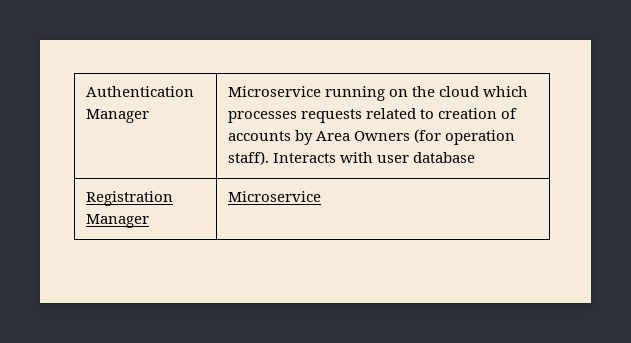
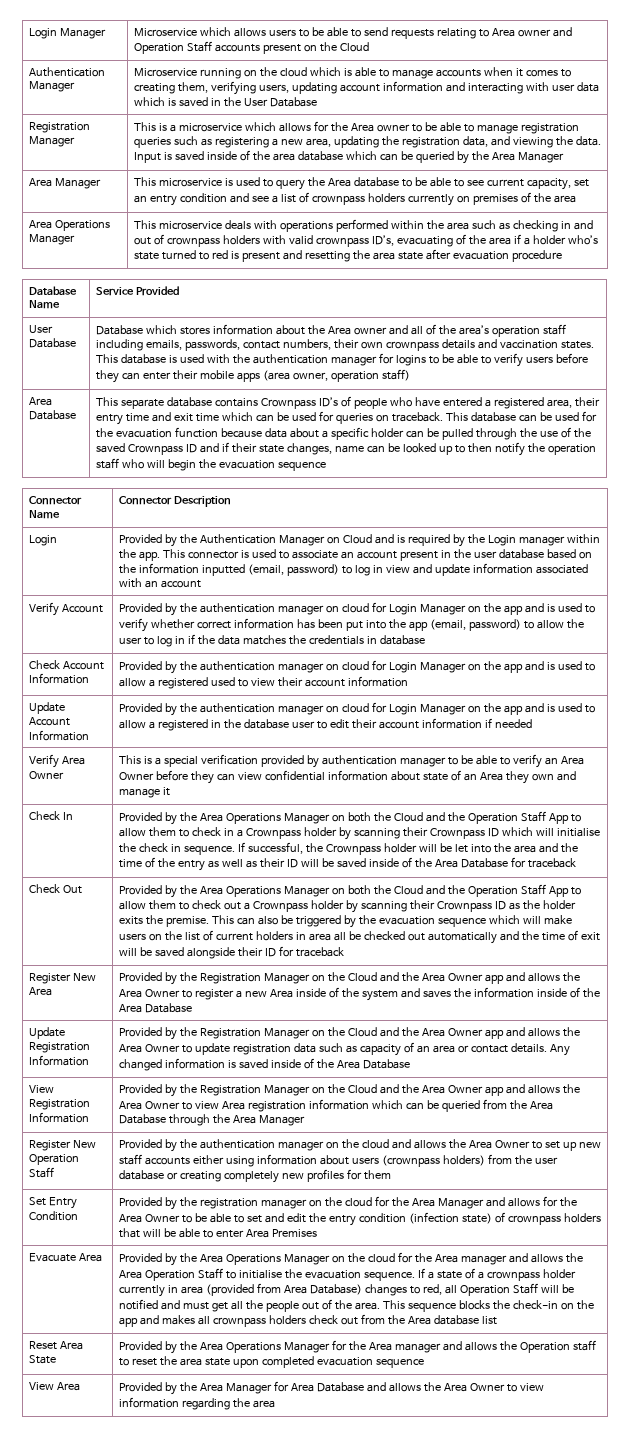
(85, 91) none -> [29,28,107,39] [134,27,572,39] [134,41,369,54] Login Manager | Microservice which allows users to be able to send requests relating to Area owner and Operation Staff accounts present on the Cloud //
[227,108,517,123] [227,129,515,145] [227,151,475,165] [85,191,173,206] [85,214,149,228] [227,191,321,202] processes requests related to creation of accounts by Area Owners (for operation staff). Interacts with user database // Registration Manager | Microservice -> [343,67,571,79] [134,81,599,95] [134,97,317,107] [29,122,91,133] [29,136,76,147] [134,121,579,134] [134,136,601,148] [134,150,564,164] [29,178,102,189] [134,177,589,190] [134,192,576,206] [29,220,111,231] [29,234,76,245] [134,219,593,232] [134,234,598,247] [134,249,562,262] [29,286,78,295] [29,300,61,309] [96,286,180,296] [29,325,54,333] [29,338,77,348] [96,324,566,337] [96,339,594,351] [96,353,588,367] [96,369,410,383] [29,397,53,406] [29,410,77,420] [96,396,600,409] [96,411,597,425] [96,427,591,440] [96,442,596,456] [96,458,326,471] [29,496,83,505] [29,510,61,519] [119,496,232,507] [29,535,58,546] [119,534,600,547] [119,549,592,561] [119,563,588,576] [119,578,202,588] [29,602,104,616] [119,602,595,616] [119,618,584,632] [119,634,425,647] [29,660,105,670] [29,673,90,684] [119,660,595,674] [119,676,408,689] [29,702,66,714] [29,717,71,726] [29,730,90,741] [119,702,595,716] [119,718,532,731] [29,754,86,768] [29,771,65,779] [119,754,584,768] [119,770,576,784] [119,787,171,798] [29,811,74,820] [119,811,581,825] [119,827,600,840] [119,842,578,855] [119,857,576,871] [29,884,83,894] [119,884,581,898] [119,900,576,913] [119,915,572,928] [119,930,600,944] [119,946,344,959] [29,973,97,984] [29,987,53,996] [119,972,580,985] [119,987,600,1001] [119,1003,193,1013] [29,1027,66,1039] [29,1042,91,1053] [29,1055,90,1066] [119,1027,580,1040] [119,1042,570,1056] [119,1058,410,1071] [29,1085,55,1093] [29,1099,91,1110] [29,1112,90,1123] [119,1084,580,1097] [119,1099,553,1112] [119,1114,306,1126] [29,1140,97,1151] [29,1154,80,1165] [29,1167,55,1178] [119,1139,601,1152] [119,1154,558,1167] [119,1169,391,1183] [29,1197,78,1209] [29,1211,79,1221] [119,1196,577,1210] [119,1212,601,1226] [119,1228,317,1238] [29,1253,103,1262] [119,1252,583,1266] [119,1268,576,1281] [119,1283,574,1297] [119,1299,594,1312] [119,1314,497,1327] [29,1341,84,1350] [29,1355,57,1364] [119,1340,596,1354] [119,1356,424,1368] [29,1382,81,1391] [119,1381,544,1395] [119,1397,276,1410] is able to manage accounts when it comes to creating them, verifying users, updating account information and interacting with user data which is saved in the User Database // Registration Manager | This is a microservice which allows for the Area owner to be able to manage registration queries such as registering a new area, updating the registration data, and viewing the data. Input is saved inside of the area database which can be queried by the Area Manager // Area Manager | This microservice is used to query the Area database to be able to see current capacity, set an entry condition and see a list of crownpass holders currently on premises of the area // Area Operations Manager | This microservice deals with operations performed within the area such as checking in and out of crownpass holders with valid crownpass ID’s, evacuating of the area if a holder who’s state turned to red is present and resetting the area state after evacuation procedure // Database Name | Service Provided // User Database | Database which stores information about the Area owner and all of the area’s operation staff including emails, passwords, contact numbers, their own crownpass details and vaccination states. This database is used with the authentication manager for logins to be able to verify users before they can enter their mobile apps (area owner, operation staff) // Area Database | This separate database contains Crownpass ID’s of people who have entered a registered area, their entry time and exit time which can be used for queries on traceback. This database can be used for the evacuation function because data about a specific holder can be pulled through the use of the saved Crownpass ID and if their state changes, name can be looked up to then notify the operation staff who will begin the evacuation sequence // Connector Name | Connector Description // Login | Provided by the Authentication Manager on Cloud and is required by the Login manager within the app. This connector is used to associate an account present in the user database based on the information inputted (email, password) to log in view and update information associated with an account // Verify Account | Provided by the authentication manager on cloud for Login Manager on the app and is used to verify whether correct information has been put into the app (email, password) to allow the user to log in if the data matches the credentials in database // Check Account Information | Provided by the authentication manager on cloud for Login Manager on the app and is used to allow a registered used to view their account information // Update Account Information | Provided by the authentication manager on cloud for Login Manager on the app and is used to allow a registered in the database user to edit their account information if needed // Verify Area Owner | This is a special verification provided by authentication manager to be able to verify an Area Owner before they can view confidential information about state of an Area they own and manage it // Check In | Provided by the Area Operations Manager on both the Cloud and the Operation Staff App to allow them to check in a Crownpass holder by scanning their Crownpass ID which will initialise the check in sequence. If successful, the Crownpass holder will be let into the area and the time of the entry as well as their ID will be saved inside of the Area Database for traceback // Check Out | Provided by the Area Operations Manager on both the Cloud and the Operation Staff App to allow them to check out a Crownpass holder by scanning their Crownpass ID as the holder exits the premise. This can also be triggered by the evacuation sequence which will make users on the list of current holders in area all be checked out automatically and the time of exit will be saved alongside their ID for traceback // Register New Area | Provided by the Registration Manager on the Cloud and the Area Owner app and allows the Area Owner to register a new Area inside of the system and saves the information inside of the Area Database // Update Registration Information | Provided by the Registration Manager on the Cloud and the Area Owner app and allows the Area Owner to update registration data such as capacity of an area or contact details. Any changed information is saved inside of the Area Database // View Registration Information | Provided by the Registration Manager on the Cloud and the Area Owner app and allows the Area Owner to view Area registration information which can be queried from the Area Database through the Area Manager // Register New Operation Staff | Provided by the authentication manager on the cloud and allows the Area Owner to set up new staff accounts either using information about users (crownpass holders) from the user database or creating completely new profiles for them // Set Entry Condition | Provided by the registration manager on the cloud for the Area Manager and allows for the Area Owner to be able to set and edit the entry condition (infection state) of crownpass holders that will be able to enter Area Premises // Evacuate Area | Provided by the Area Operations Manager on the cloud for the Area manager and allows the Area Operation Staff to initialise the evacuation sequence. If a state of a crownpass holder currently in area (provided from Area Database) changes to red, all Operation Staff will be notified and must get all the people out of the area. This sequence blocks the check-in on the app and makes all crownpass holders check out from the Area database list // Reset Area State | Provided by the Area Operations Manager for the Area manager and allows the Operation staff to reset the area state upon completed evacuation sequence // View Area | Provided by the Area Manager for Area Database and allows the Area Owner to view information regarding the area

